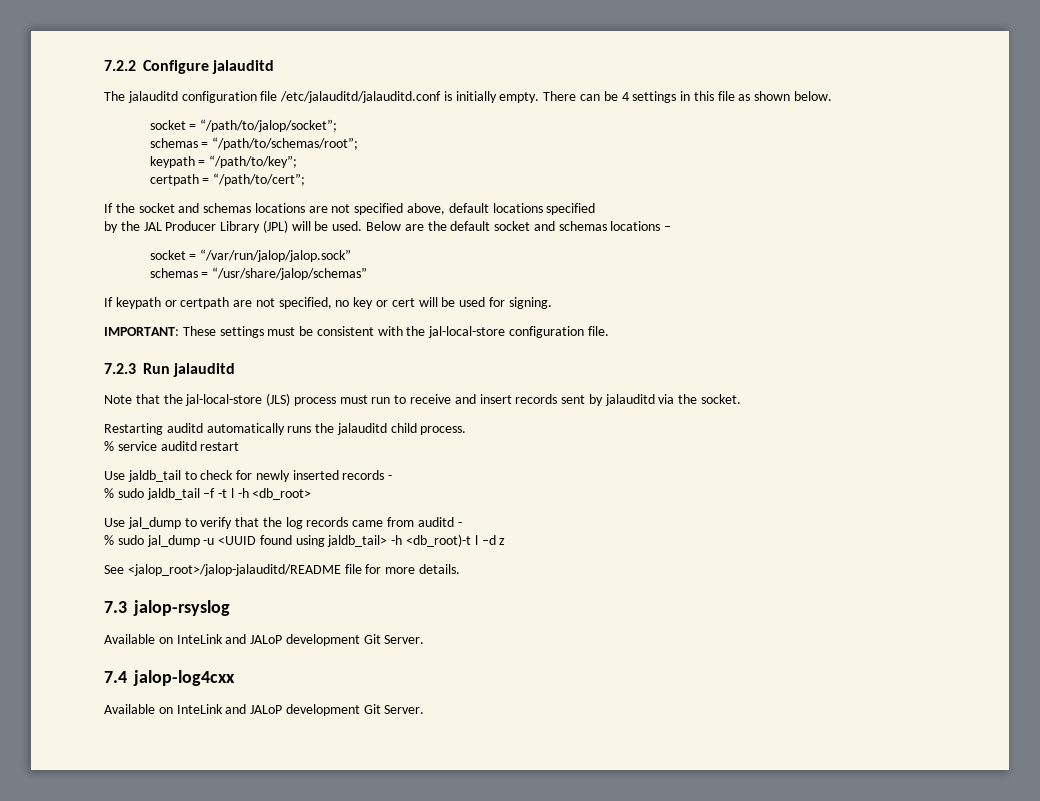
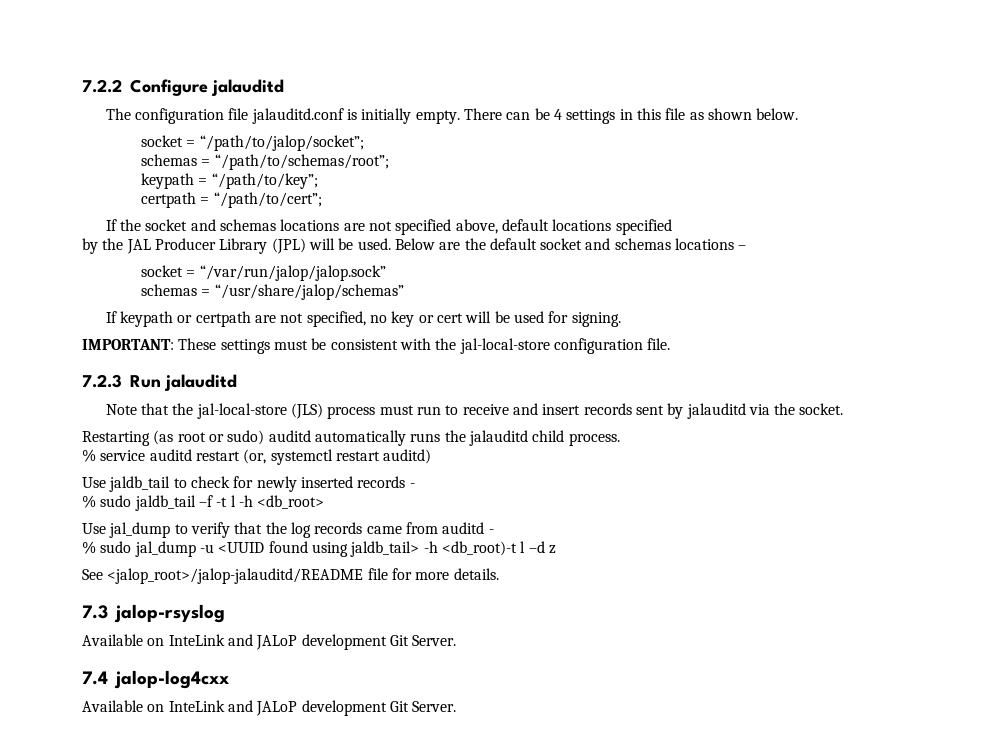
[127,91,178,103] jalauditd -> (131, 114) none
[280,91,442,103] /etc/jalauditd/jalauditd.conf -> [251,108,344,124] jalauditd.conf
(163, 429) none -> [153,430,265,445] (as root or sudo)
(240, 446) none -> [243,449,432,465] (or, systemctl restart auditd)

